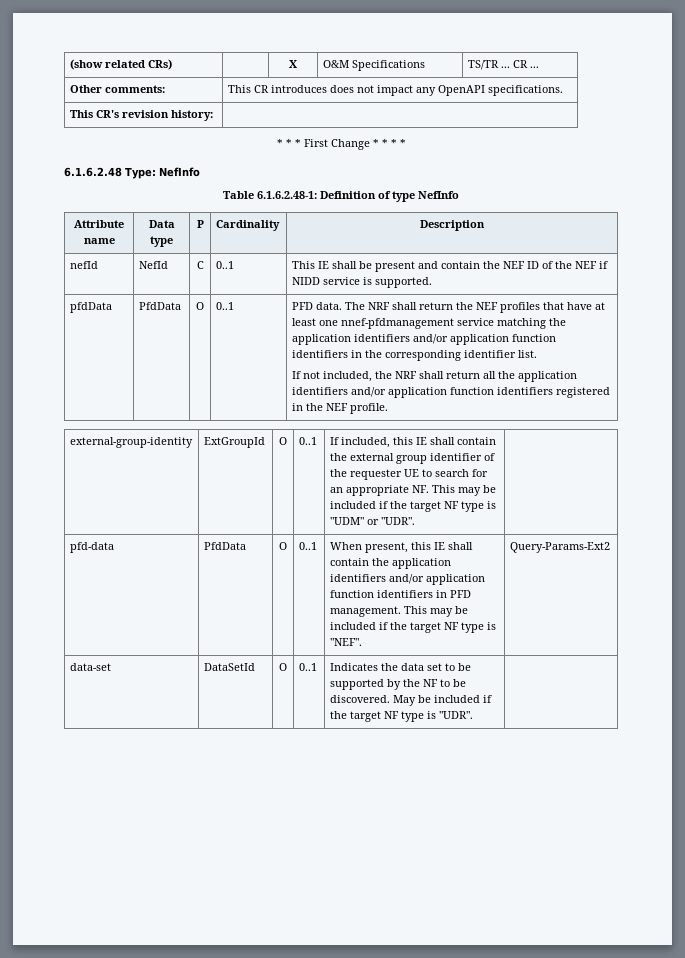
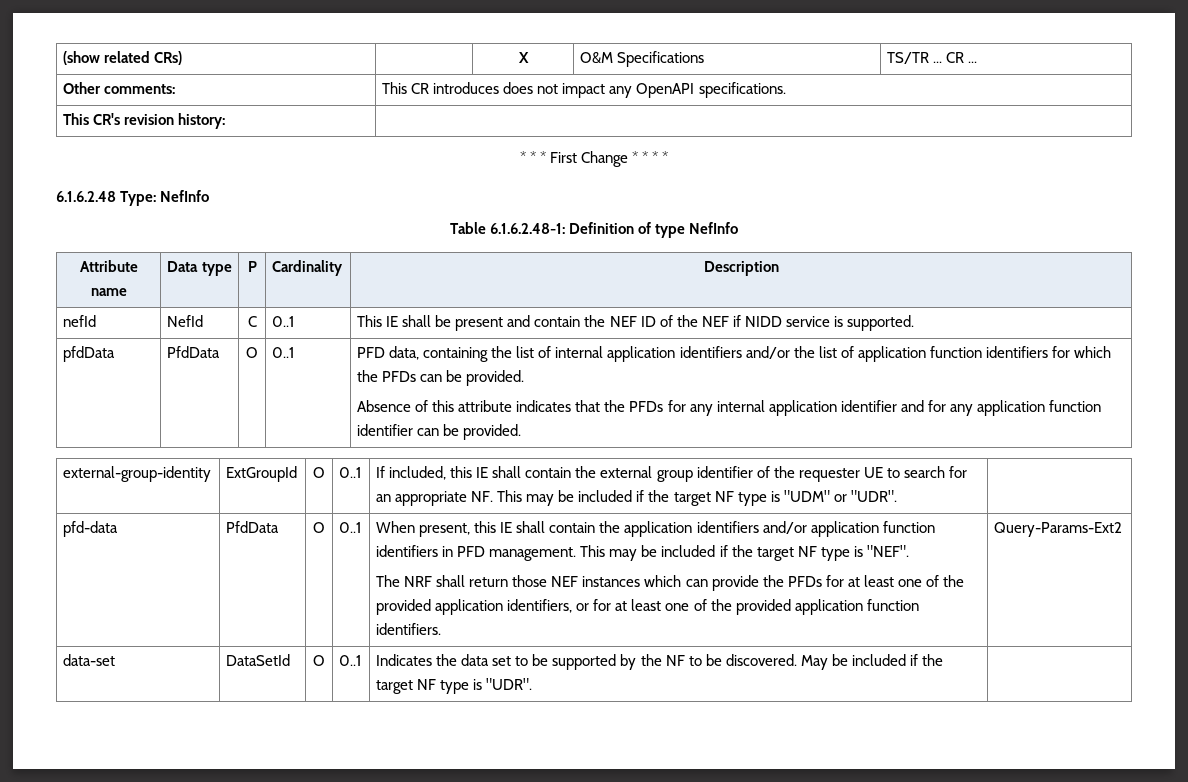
[315,302,605,313] [291,318,566,329] [291,334,556,345] [291,350,537,361] [291,371,577,382] [291,387,610,398] [291,403,388,414] data. The NRF shall return the NEF profiles that have at least one nnef-pfdmanagement service matching the application identifiers and/or application function identifiers in the corresponding identifier list. // If not included, the NRF shall return all the application identifiers and/or application function identifiers registered in the NEF profile. -> [389,346,1111,362] [357,370,525,386] [357,400,1101,416] [357,424,522,440] data, containing the list of internal application identifiers and/or the list of application function identifiers for which the PFDs can be provided. // Absence of this attribute indicates that the PFDs for any internal application identifier and for any application function identifier can be provided.
(362, 642) none -> [376,575,964,591] [376,599,919,615] [376,623,442,635] // The NRF shall return those NEF instances which can provide the PFDs for at least one of the provided application identifiers, or for at least one of the provided application function identifiers.

